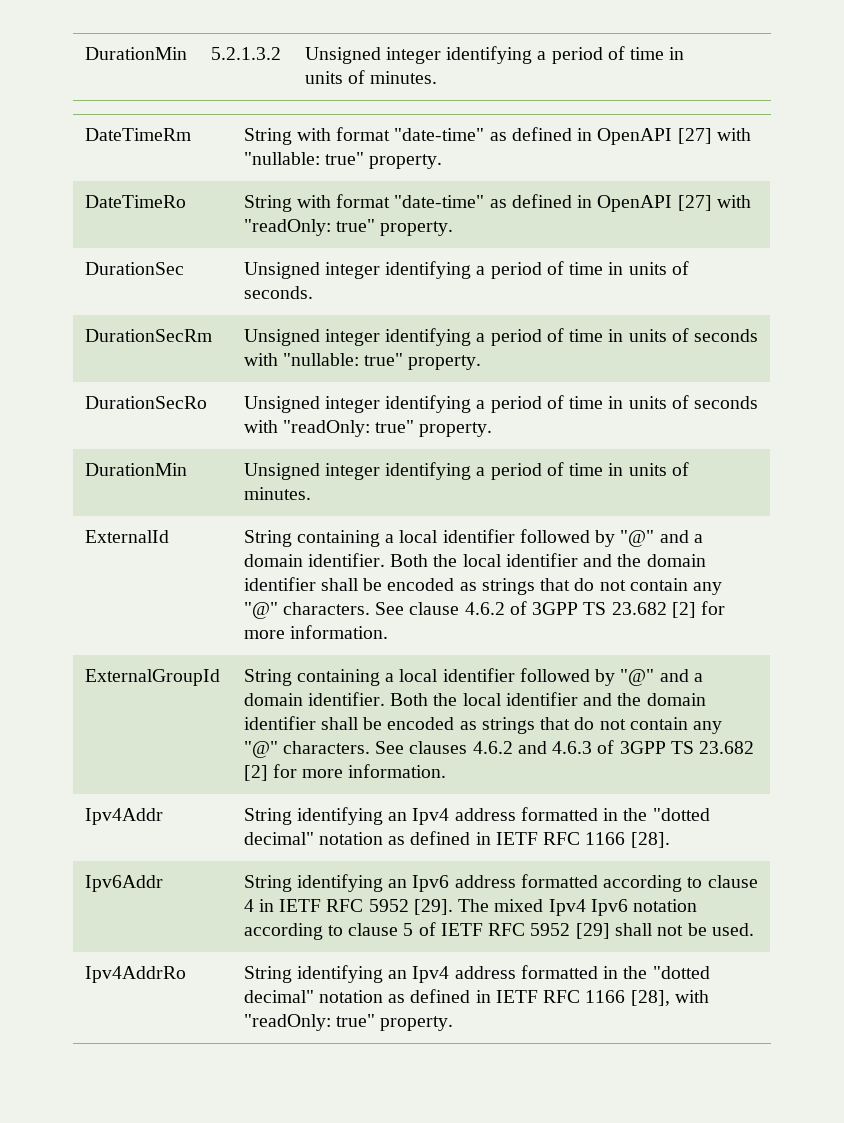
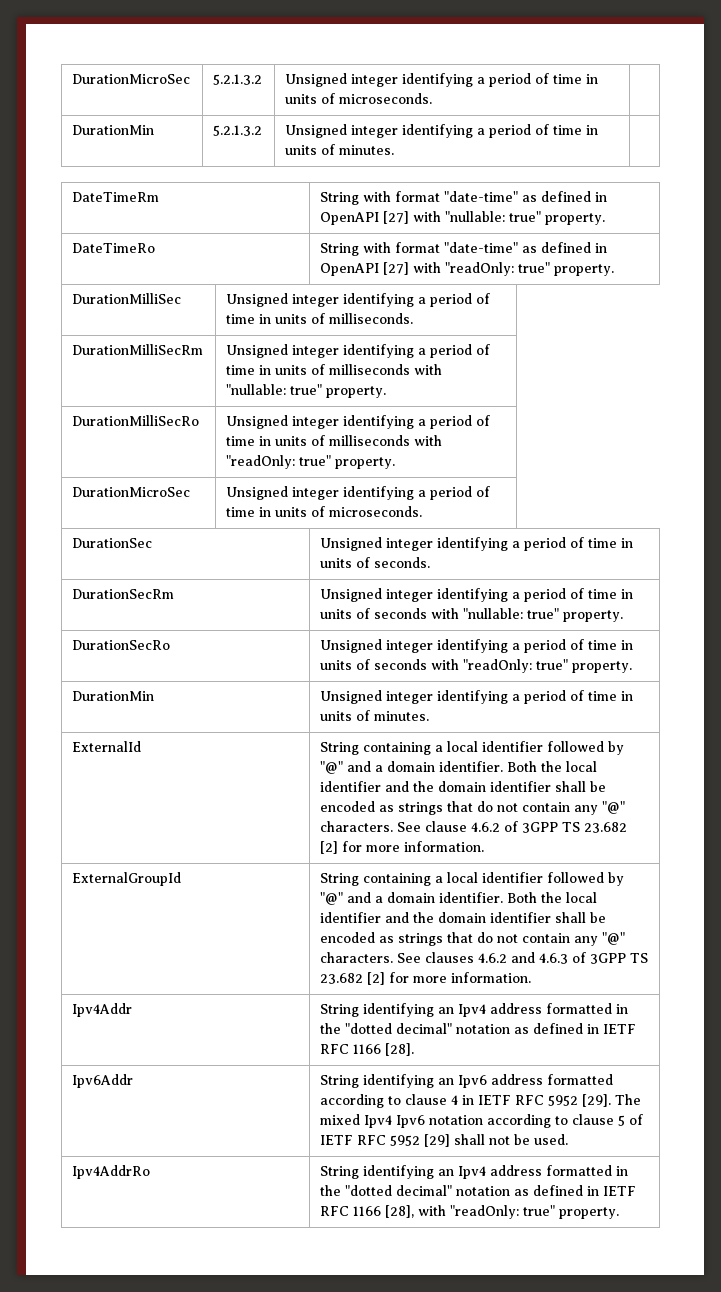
(84, 53) none -> [72,74,191,84] [213,74,263,85] [285,73,599,87] [285,93,433,104] DurationMicroSec | 5.2.1.3.2 | Unsigned integer identifying a period of time in units of microseconds. | //
(454, 228) none -> [72,293,182,304] [226,293,491,307] [226,313,414,324] [72,344,204,355] [226,344,491,358] [226,364,443,375] [226,384,387,398] [72,415,200,426] [226,415,491,429] [226,435,443,446] [226,455,396,469] [72,487,191,497] [226,486,491,500] [226,506,423,517] // DurationMilliSec | Unsigned integer identifying a period of time in units of milliseconds. // DurationMilliSecRm | Unsigned integer identifying a period of time in units of milliseconds with "nullable: true" property. // DurationMilliSecRo | Unsigned integer identifying a period of time in units of milliseconds with "readOnly: true" property. // DurationMicroSec | Unsigned integer identifying a period of time in units of microseconds.

